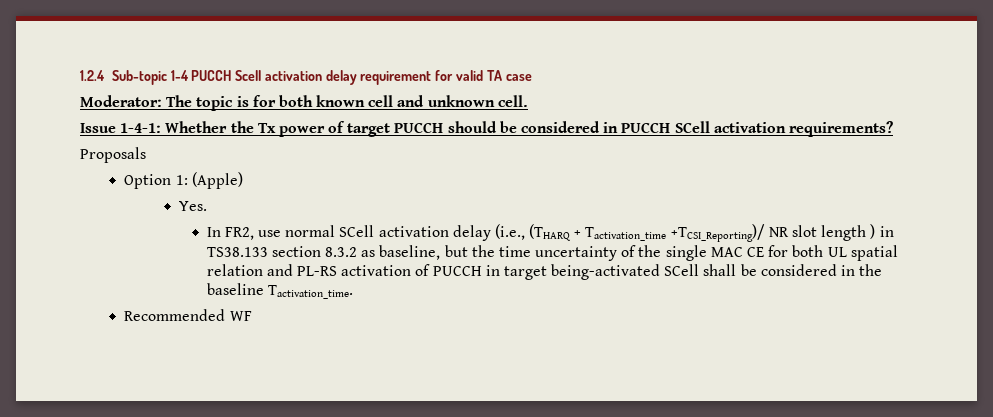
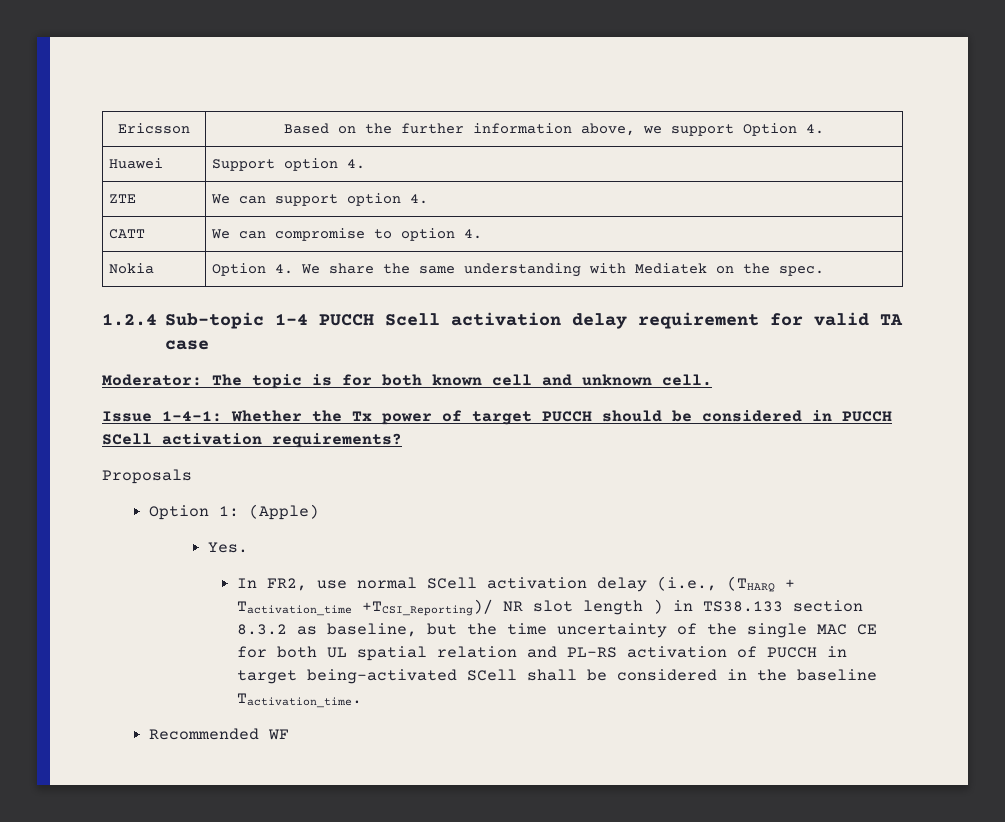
(80, 75) none -> [118,123,190,134] [284,123,824,136] [108,158,163,169] [211,158,365,171] [108,194,136,203] [210,193,428,206] [108,229,145,239] [210,228,482,241] [108,263,154,274] [211,263,824,277] Ericsson | Based on the further information above, we support Option 4. // Huawei | Support option 4. // ZTE | We can support option 4. // CATT | We can compromise to option 4. // Nokia | Option 4. We share the same understanding with Mediatek on the spec. //

